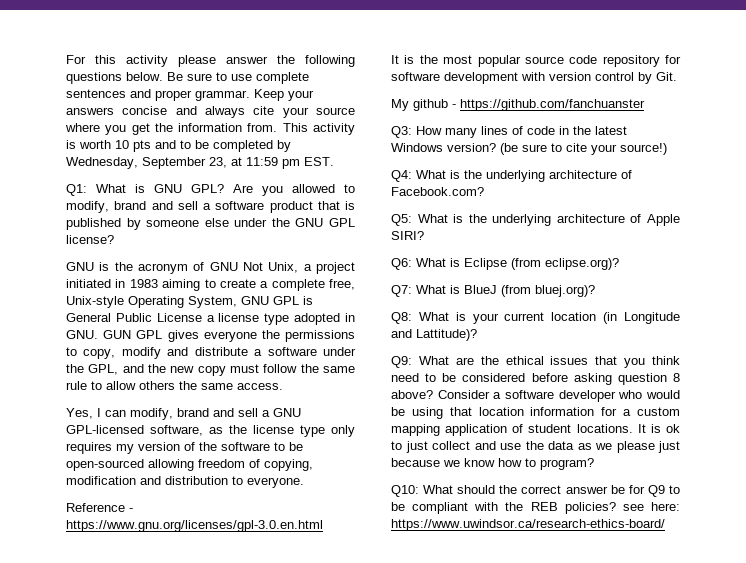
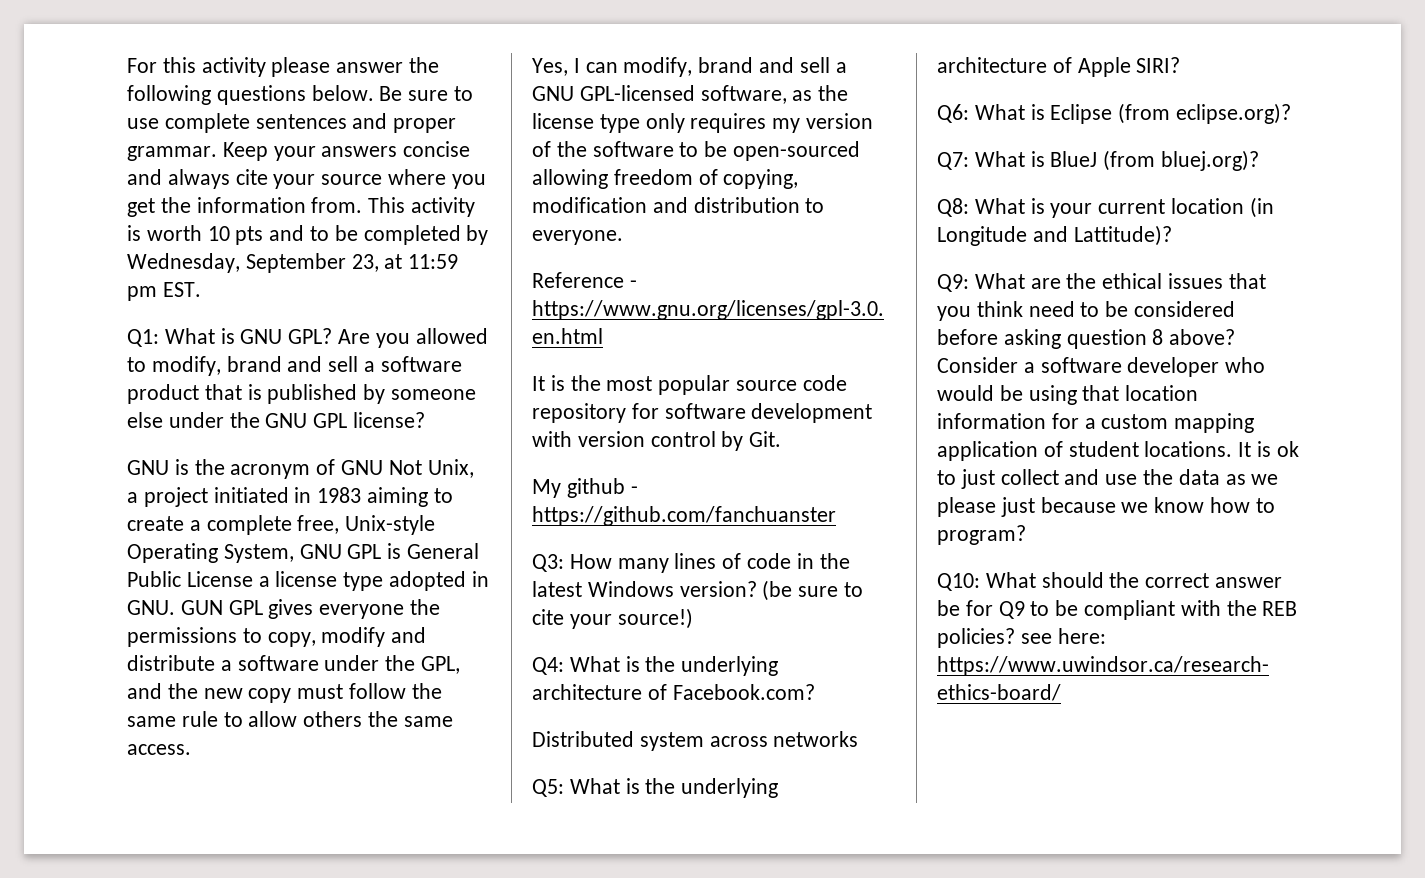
(484, 191) none -> [532,731,859,751] // Distributed system across networks

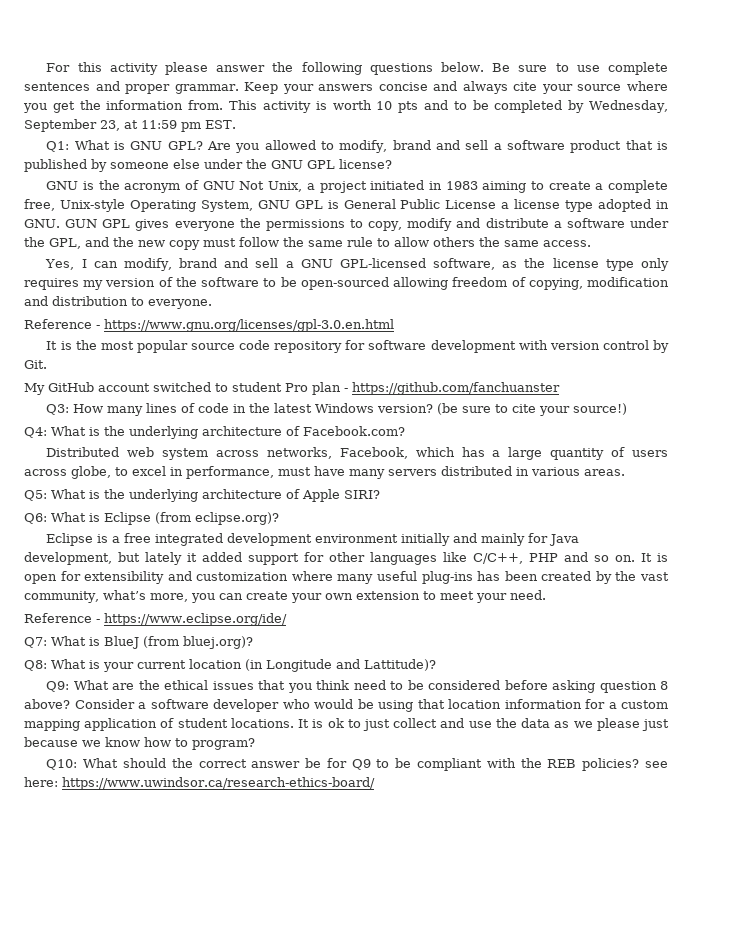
[566,478,625,498] github -> [48,382,341,395] GitHub account switched to student Pro plan
(634, 739) none -> [127,447,155,457] web
[773,731,859,747] networks -> [266,447,669,460] [24,466,625,479] networks, Facebook, which has a large quantity of users across globe, to excel in performance, must have many servers distributed in various areas.
(1292, 113) none -> [46,533,580,546] [24,552,668,565] [24,571,669,584] [24,590,546,603] [24,613,287,626] // Eclipse is a free integrated development environment initially and mainly for Java development, but lately it added support for other languages like C/C++, PHP and so on. It is open for extensibility and customization where many useful plug-ins has been created by the vast community, what’s more, you can create your own extension to meet your need. // Reference - https://www.eclipse.org/ide/

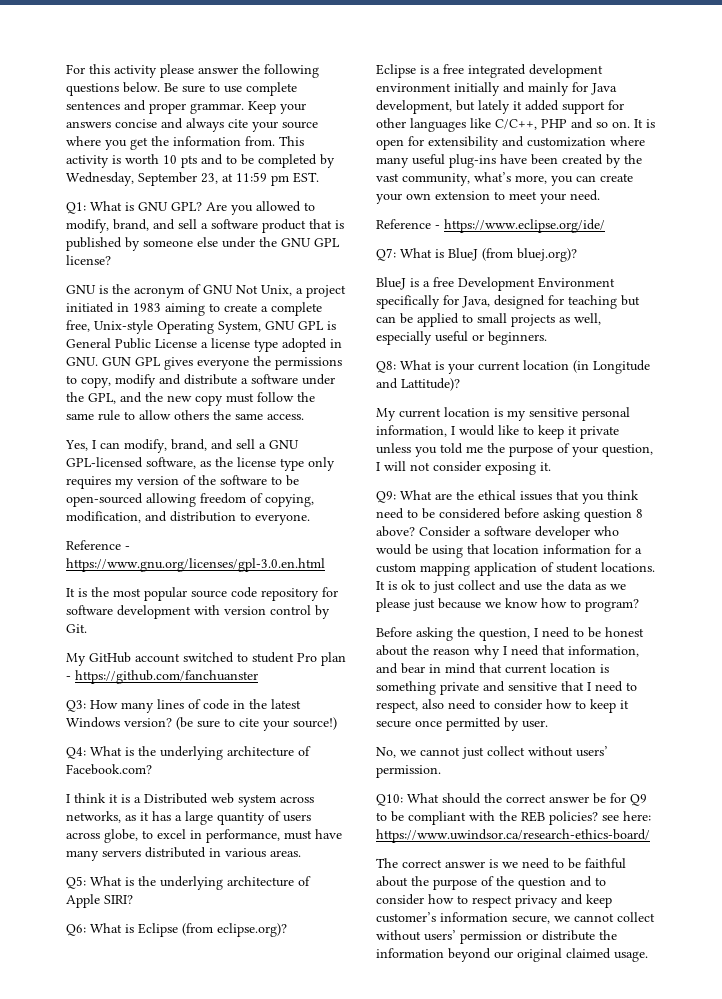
[392,140,431,150] brand -> [113,219,149,231] brand,
[179,258,218,268] brand -> [171,439,207,451] brand,
[587,277,669,287] modification -> [66,511,141,523] modification,
(405, 431) none -> [66,793,141,803] I think it is a
[339,447,455,459] Facebook, which -> [125,812,149,821] as it
[477,571,501,581] has -> [500,154,527,164] have
(253, 642) none -> [376,277,615,291] [376,295,640,309] [376,313,601,327] [376,331,547,345] // BlueJ is a free Development Environment specifically for Java, designed for teaching but can be applied to small projects as well, especially useful or beginners.
(436, 665) none -> [376,407,630,421] [376,425,619,439] [376,443,653,457] [376,461,551,475] // My current location is my sensitive personal information, I would like to keep it private unless you told me the purpose of your question, I will not consider exposing it.
(255, 744) none -> [376,627,644,641] [376,645,639,659] [376,663,609,674] [376,681,637,695] [376,699,629,713] [376,717,548,731] [376,746,608,759] [376,765,441,778] // Before asking the question, I need to be honest about the reason why I need that information, and bear in mind that current location is something private and sensitive that I need to respect, also need to consider how to keep it secure once permitted by user. // No, we cannot just collect without users’ permission.
(375, 783) none -> [376,858,626,869] [376,876,606,890] [376,894,612,908] [376,912,655,924] [376,930,617,944] [376,948,648,962] // The correct answer is we need to be faithful about the purpose of the question and to consider how to respect privacy and keep customer’s information secure, we cannot collect without users’ permission or distribute the information beyond our original claimed usage.

